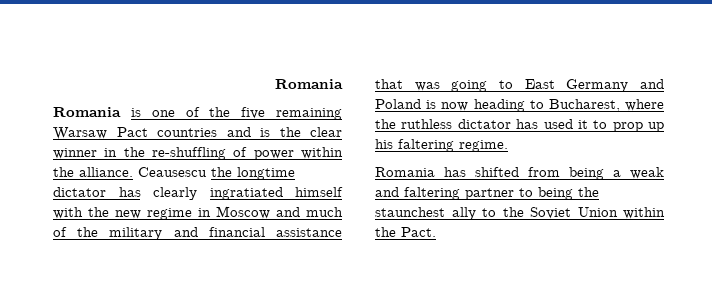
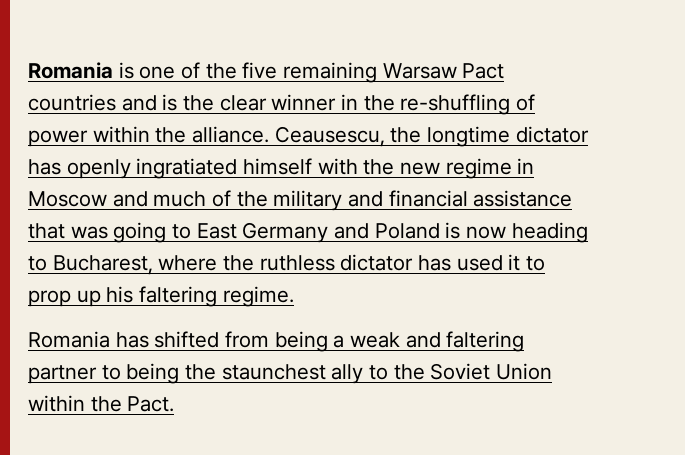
[275,79,343,89] [53,107,121,117] Romania // Romania -> [28,62,113,79] Romania
[138,167,207,177] Ceausescu -> [274,126,385,147] Ceausescu,
[153,187,197,200] clearly -> [66,159,131,179] openly

